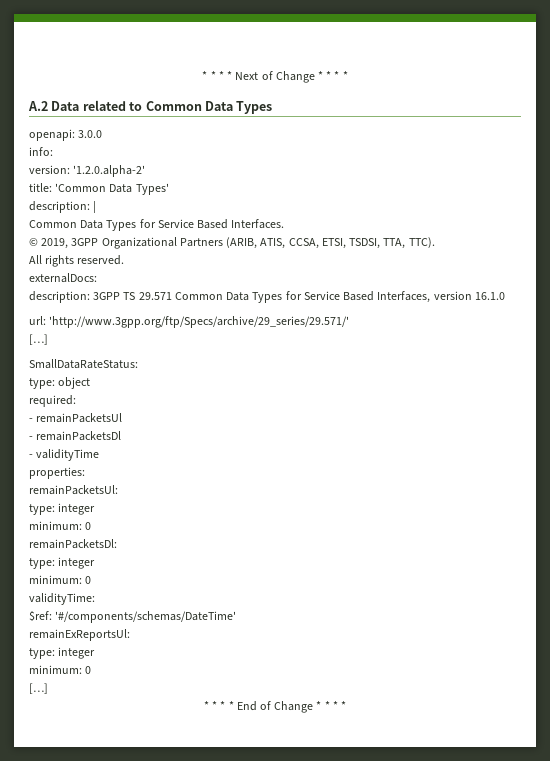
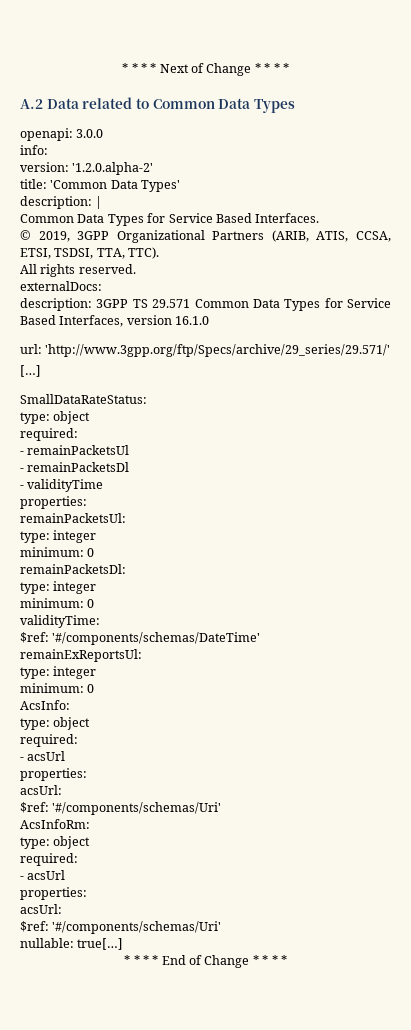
[29,683,48,694] […] -> [20,700,70,710] [20,717,91,730] [20,734,78,747] [20,751,66,761] [20,768,87,781] [20,785,62,795] [20,802,222,815] [20,819,90,829] [20,836,91,849] [20,853,78,866] [20,870,66,880] [20,887,87,900] [20,904,62,914] [20,921,222,934] [20,938,124,950] AcsInfo: // type: object // required: // - acsUrl // properties: // acsUrl: // $ref: '#/components/schemas/Uri' // AcsInfoRm: // type: object // required: // - acsUrl // properties: // acsUrl: // $ref: '#/components/schemas/Uri' // nullable: true[…]

